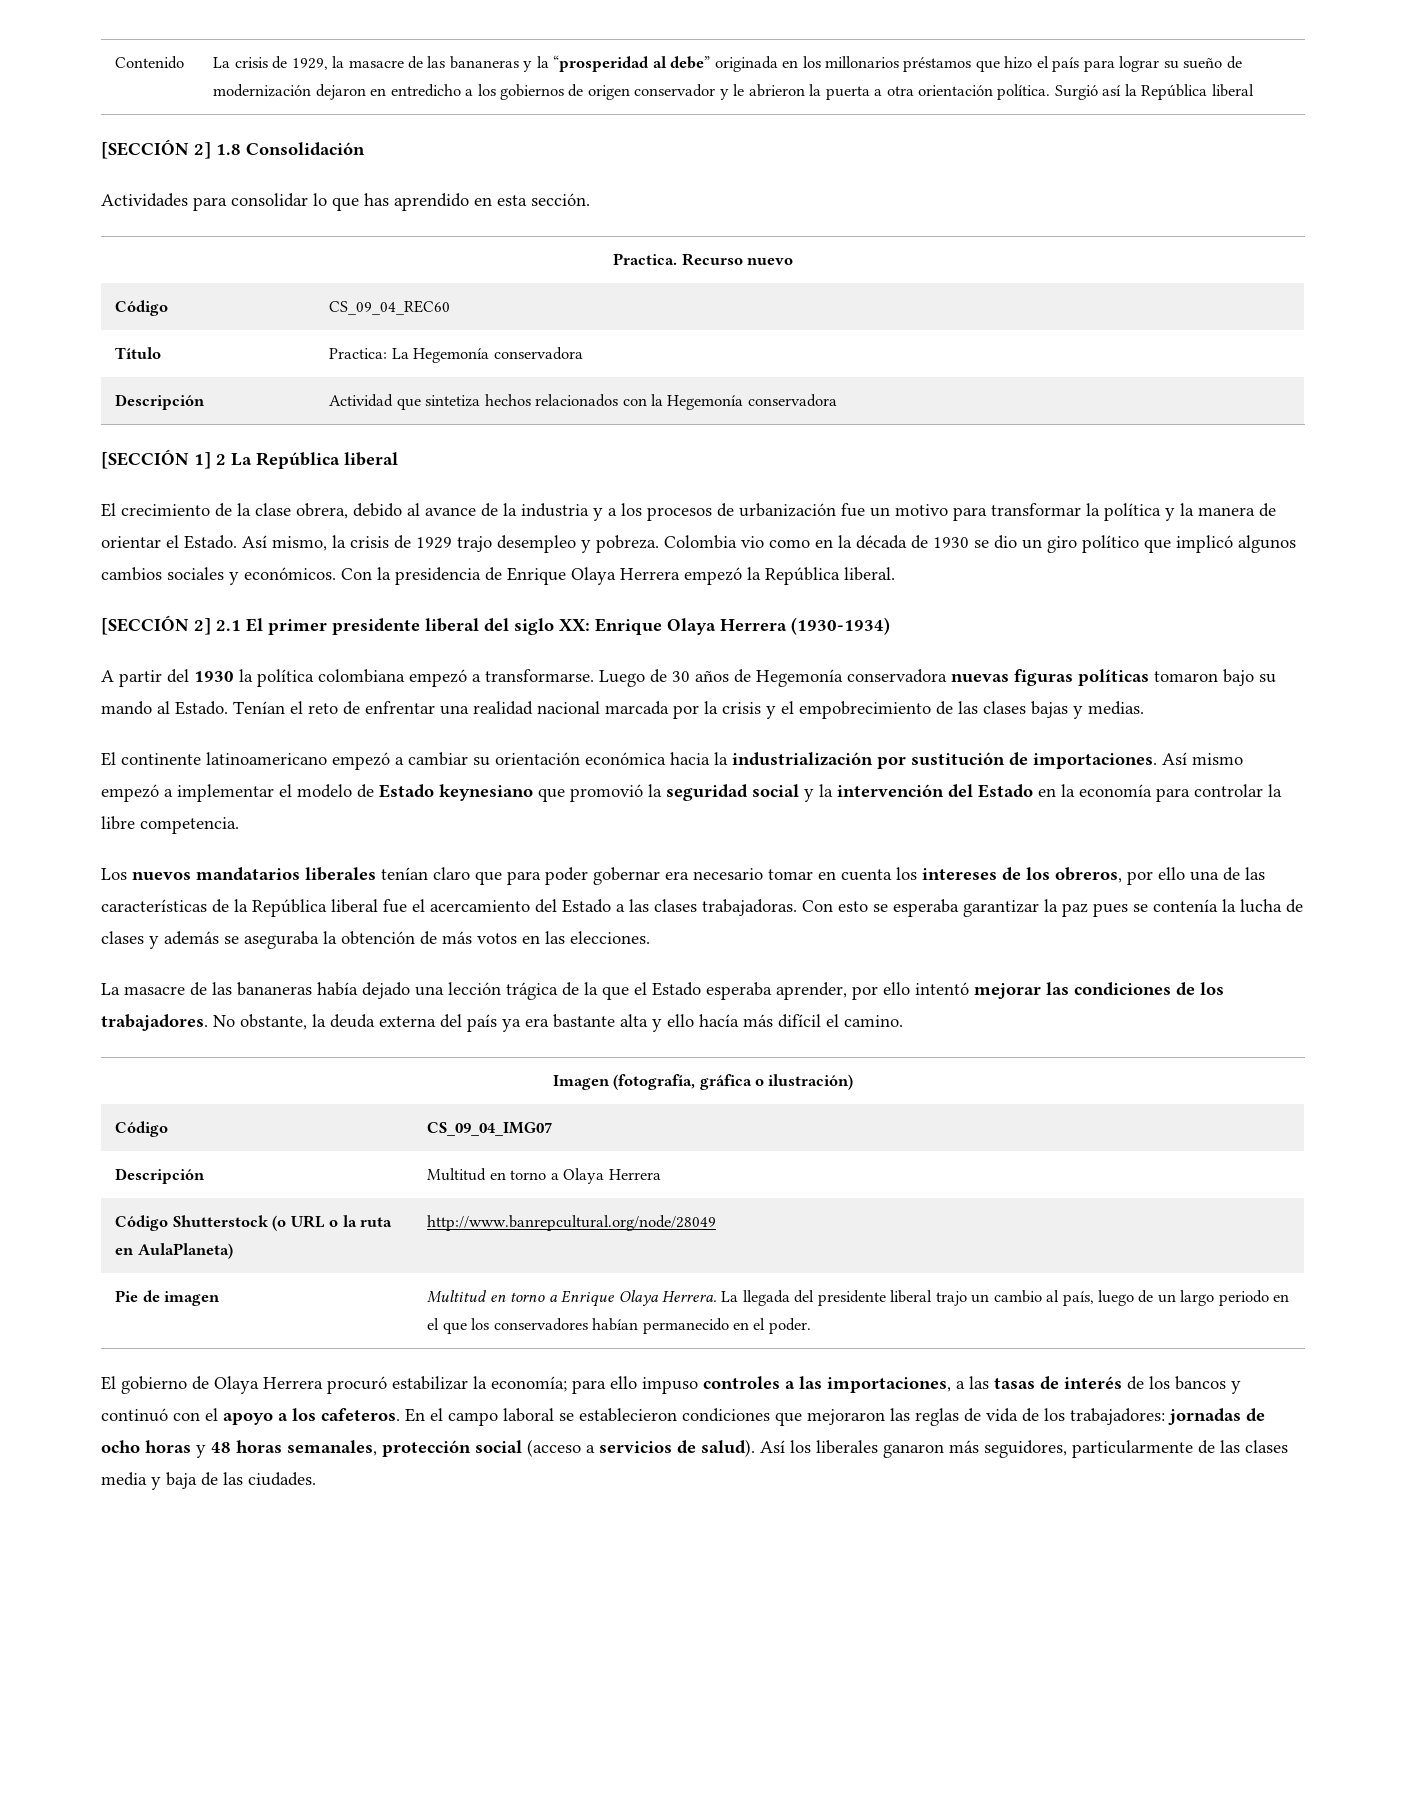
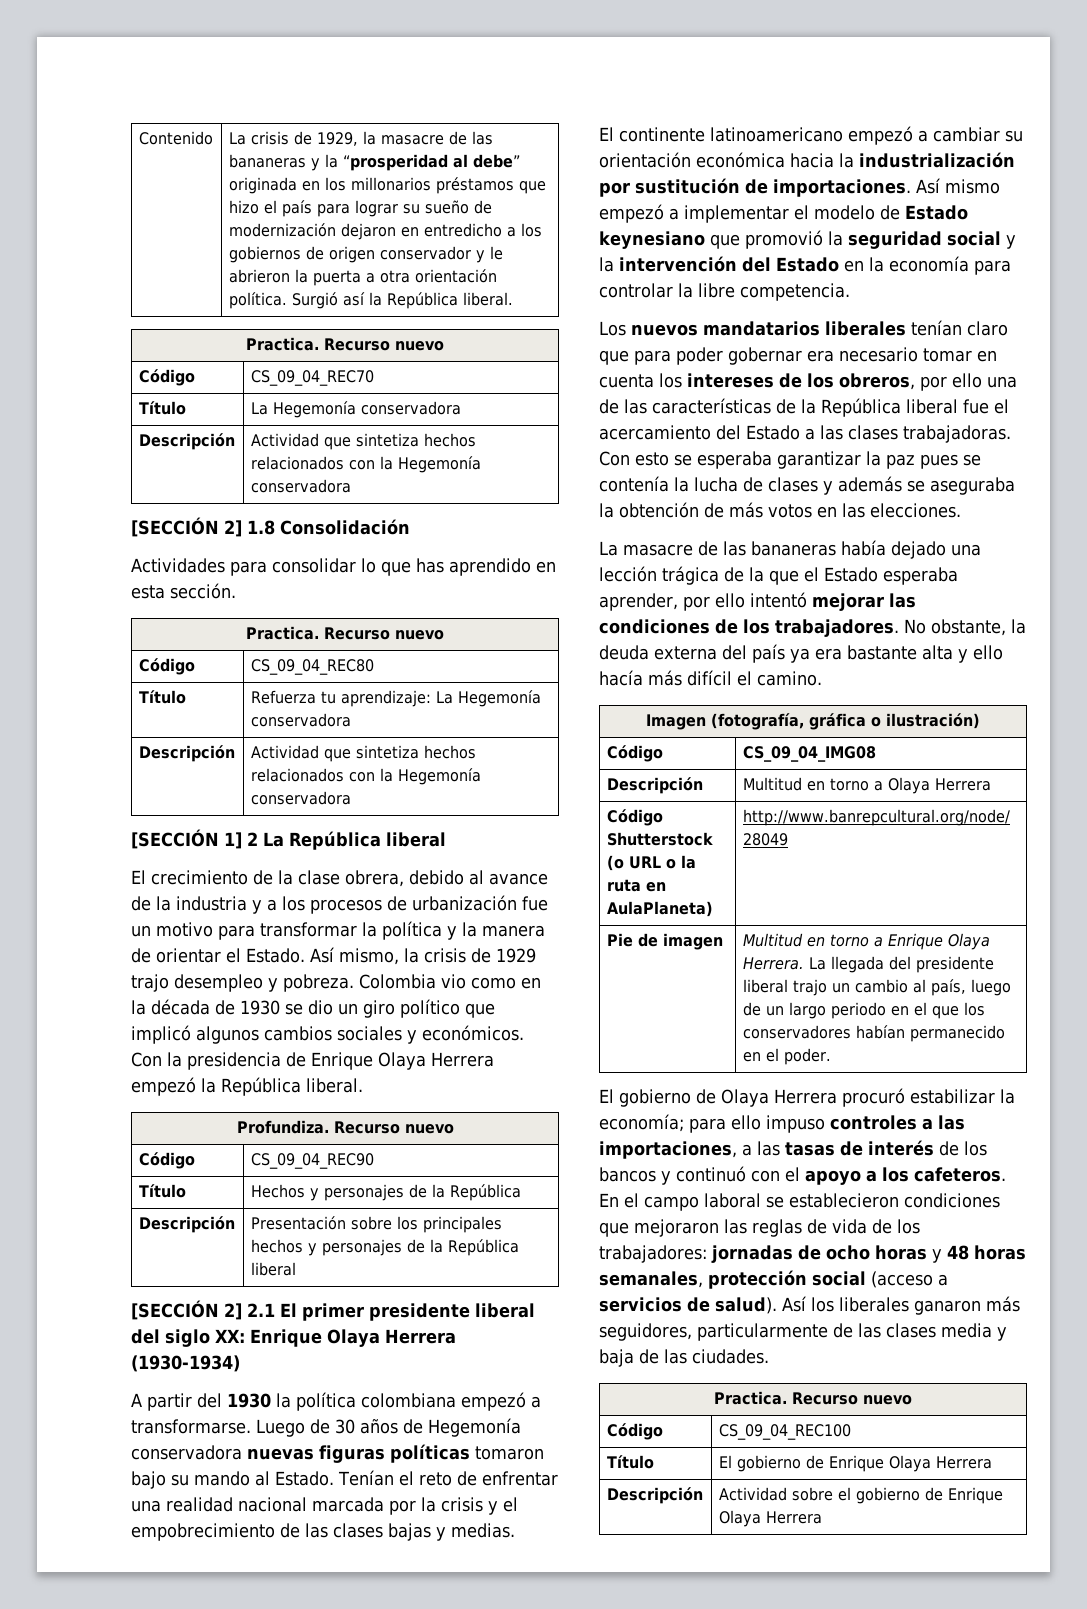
[1211,84,1254,97] liberal -> [462,292,513,306] [246,337,444,351] [138,369,195,386] [250,370,374,386] [138,401,186,415] [250,401,461,418] [138,433,235,450] [250,433,476,450] [250,456,481,473] [250,479,351,493] liberal. // Practica. Recurso nuevo // Código | CS_09_04_REC70 // Título | La Hegemonía conservadora // Descripción | Actividad que sintetiza hechos relacionados con la Hegemonía conservadora
[329,300,451,315] [115,347,162,359] [329,348,388,359] CS_09_04_REC60 // Título | Practica: -> [250,659,374,675] [138,690,186,704] [250,690,431,707] CS_09_04_REC80 // Título | Refuerza tu aprendizaje:
(895, 574) none -> [236,1120,454,1134] [138,1152,195,1169] [250,1153,374,1169] [138,1184,186,1198] [250,1184,521,1201] [138,1216,235,1233] [250,1216,502,1233] [250,1239,519,1256] [250,1262,296,1276] // Profundiza. Recurso nuevo // Código | CS_09_04_REC90 // Título | Hechos y personajes de la República // Descripción | Presentación sobre los principales hechos y personajes de la República liberal
[427,1122,553,1136] CS_09_04_IMG07 -> [742,746,876,762] CS_09_04_IMG08
(316, 1479) none -> [714,1391,912,1405] [606,1423,663,1440] [718,1424,851,1440] [606,1455,654,1469] [718,1455,992,1472] [606,1487,703,1504] [718,1487,1003,1504] [718,1510,822,1527] // Practica. Recurso nuevo // Código | CS_09_04_REC100 // Título | El gobierno de Enrique Olaya Herrera // Descripción | Actividad sobre el gobierno de Enrique Olaya Herrera

